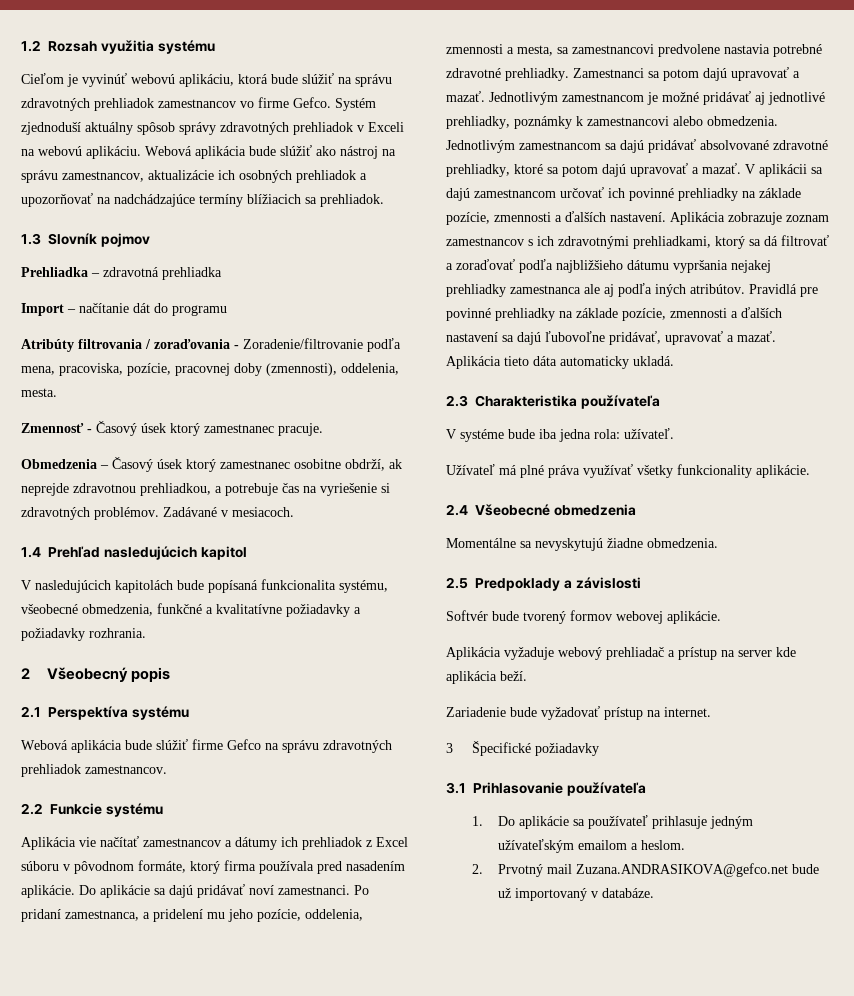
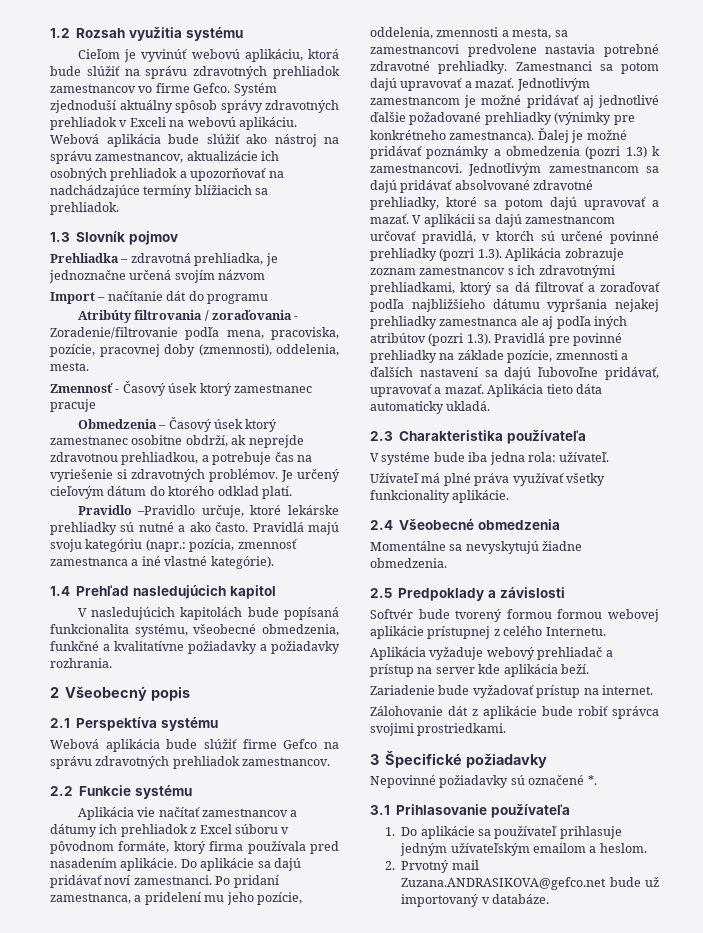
[162,267,222,280] prehliadka -> [194,253,278,266] [49,270,266,283] prehliadka, je jednoznačne určená svojím názvom
[278,423,323,436] pracuje. -> [50,399,96,412] pracuje
[163,507,294,517] Zadávané v mesiacoch. -> [281,469,340,482] [50,486,292,499] [77,505,339,518] [50,522,339,535] [50,539,297,552] [50,556,274,569] Je určený cieľovým dátum do ktorého odklad platí. // Pravidlo –Pravidlo určuje, ktoré lekárske prehliadky sú nutné a ako často. Pravidlá majú svoju kategóriu (napr.: pozícia, zmennosť zamestnanca a iné vlastné kategórie).
[446,116,778,129] prehliadky, poznámky k zamestnancovi alebo obmedzenia. -> [370,112,635,125] [370,128,627,143] [370,146,660,159] [370,163,462,173] ďalšie požadované prehliadky (výnimky pre konkrétneho zamestnanca). Ďalej je možné pridávať poznámky a obmedzenia (pozri 1.3) k zamestnancovi.
[608,188,801,201] [446,211,666,225] ich povinné prehliadky na základe pozície, zmennosti a ďalších nastavení. -> [421,231,659,244] [370,248,502,261] pravidlá, v ktorćh sú určené povinné prehliadky (pozri 1.3).
[690,284,745,294] atribútov. -> [370,333,491,346] atribútov (pozri 1.3).
[570,610,721,624] formov webovej aplikácie. -> [506,609,659,622] [370,626,606,639] formou formou webovej aplikácie prístupnej z celého Internetu.
[446,741,600,756] 3 Špecifické požiadavky -> [370,706,659,719] [370,723,507,736] [370,751,548,768] [370,775,597,788] Zálohovanie dát z aplikácie bude robiť správca svojimi prostriedkami. // 3 Špecifické požiadavky // Nepovinné požiadavky sú označené *.

